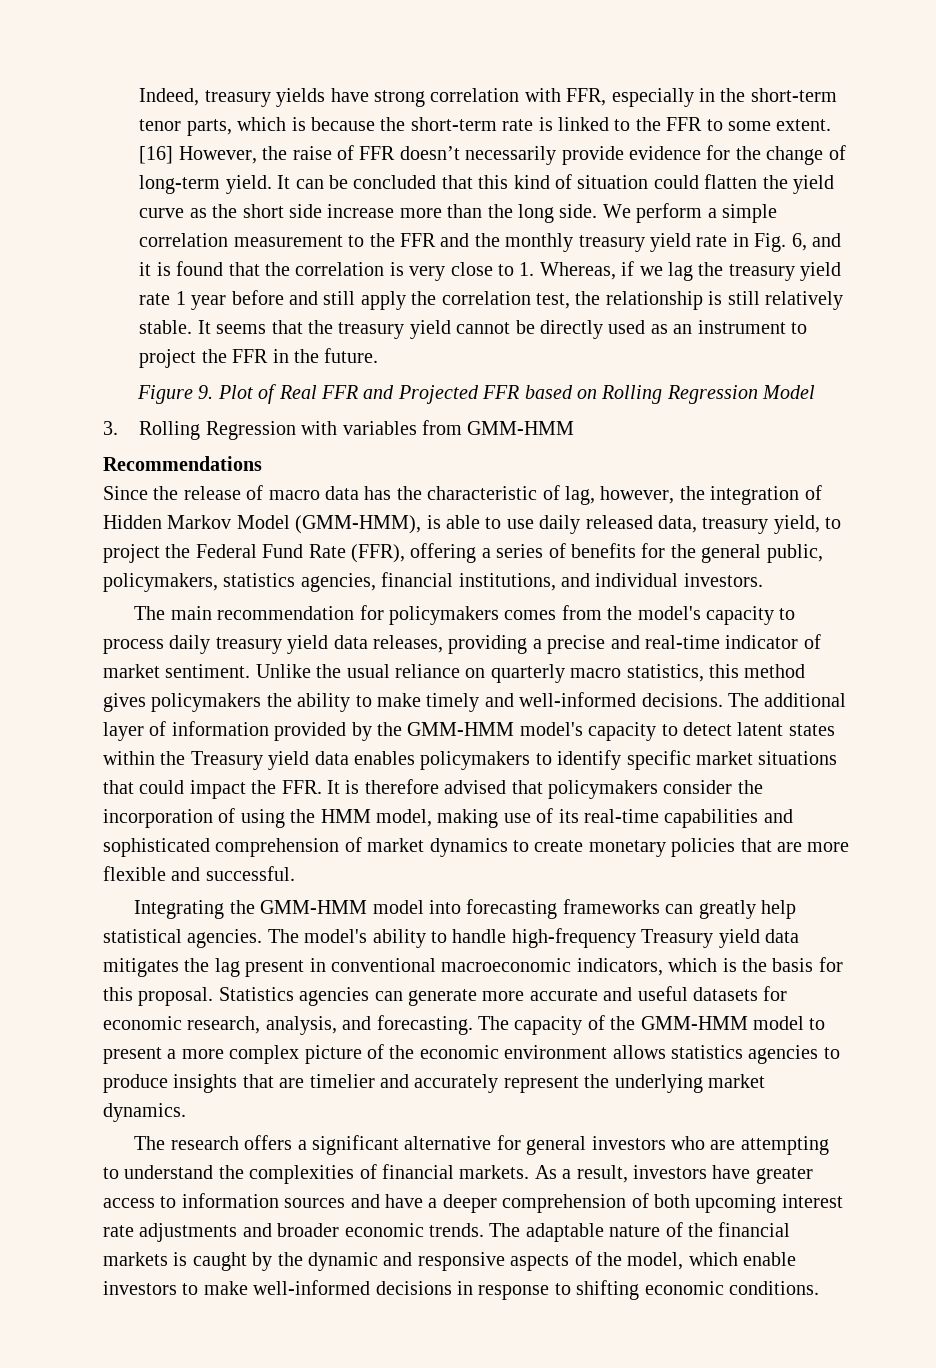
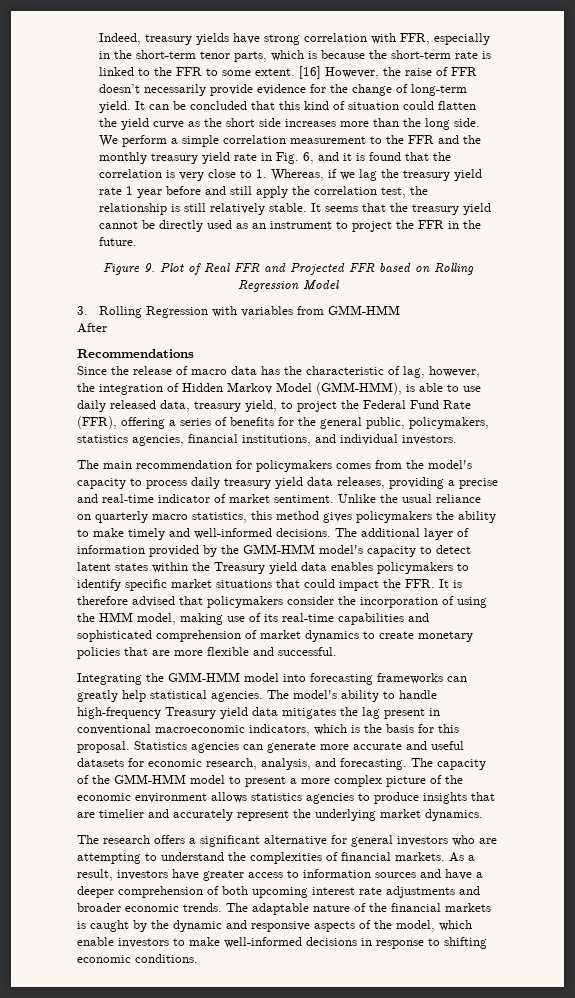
[327,204,395,218] increase -> [285,119,337,127] increases
(575, 428) none -> [77,323,107,333] // After

